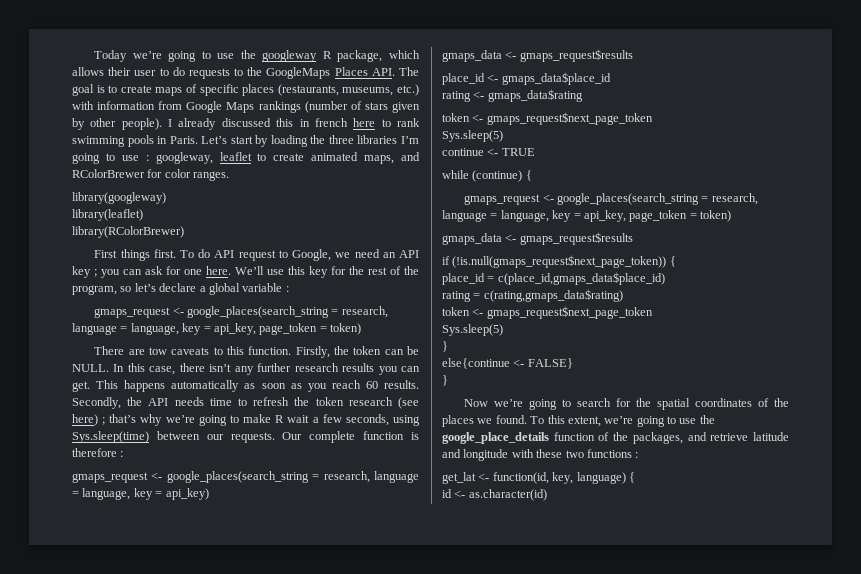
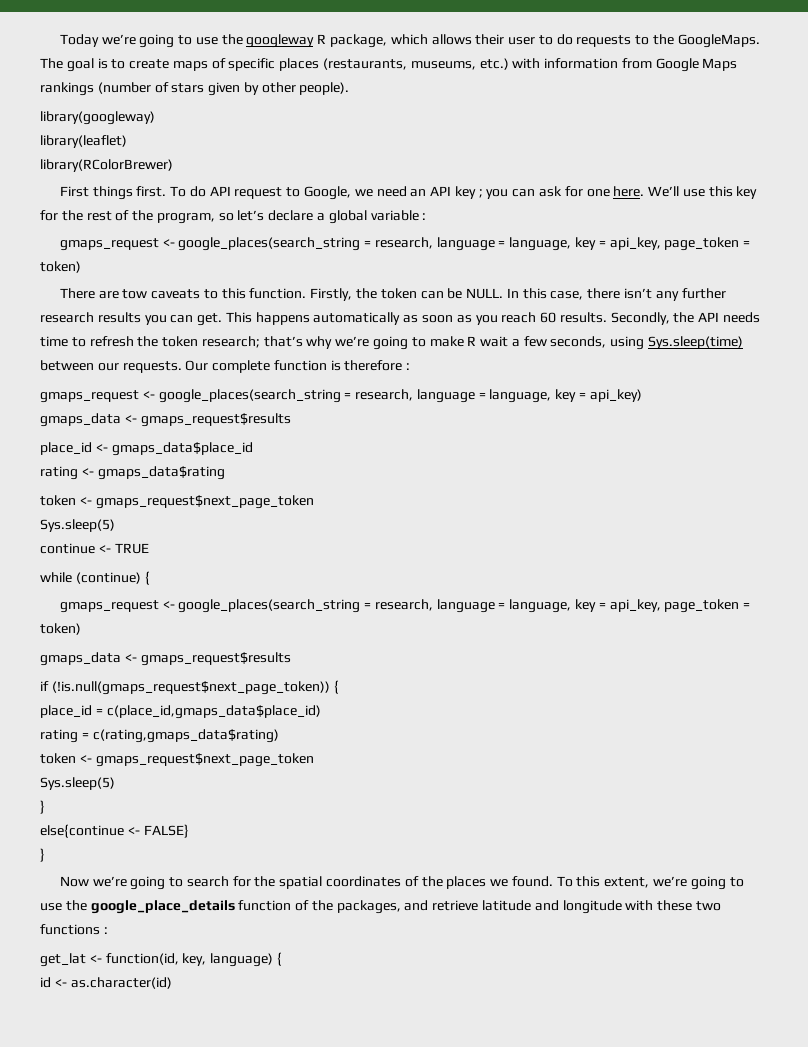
[266,67,395,79] GoogleMaps Places API. -> [677,34,760,48] GoogleMaps.
[168,118,421,130] [72,135,419,147] [72,152,420,164] [72,169,230,181] I already discussed this in french here to rank swimming pools in Paris. Let’s start by loading the three libraries I’m going to use : googleway, leaflet to create animated maps, and RColorBrewer for color ranges. -> (350, 88) none
[348,397,419,409] [72,414,106,426] research (see here) ; -> [201,336,260,348] research;

